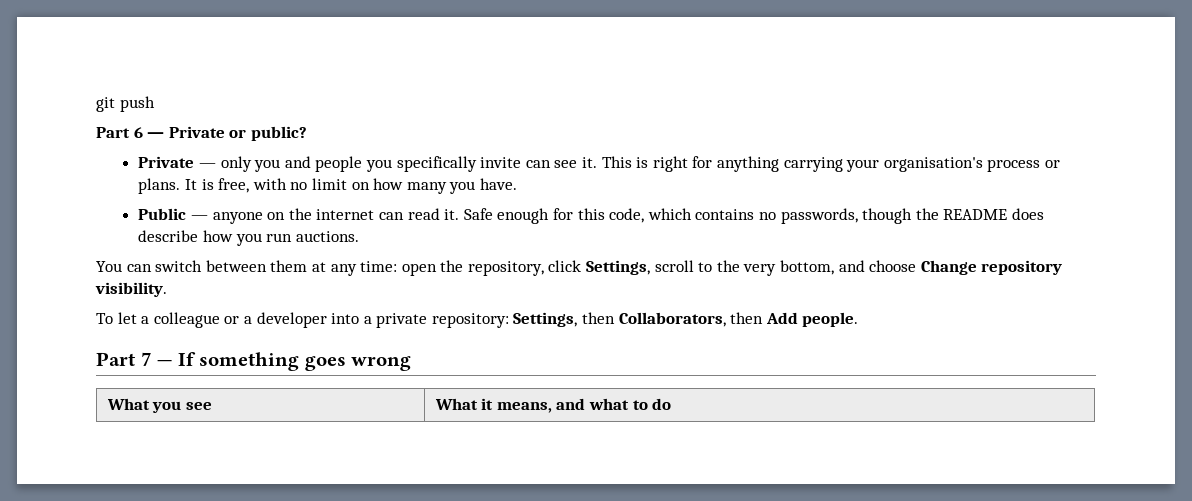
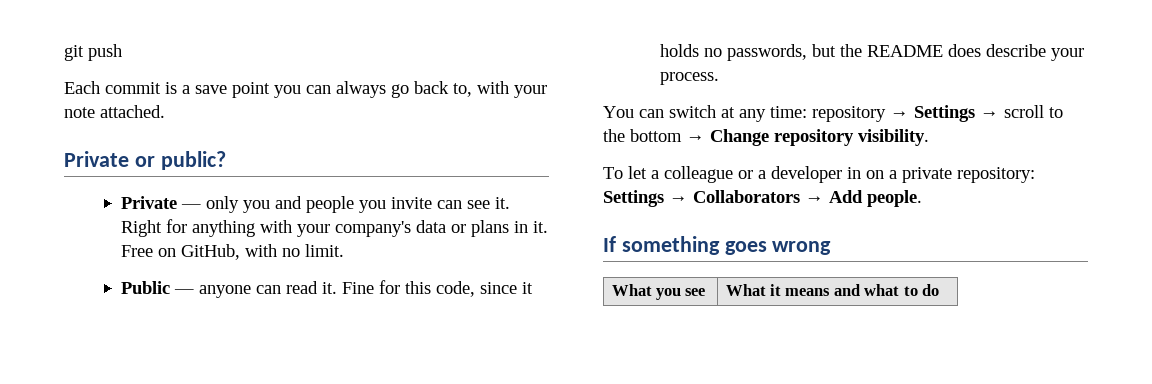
[96,127,165,138] Part 6 — -> [64,81,547,98] [64,105,165,118] Each commit is a save point you can always go back to, with your note attached. //
[396,156,477,172] specifically -> (387, 206) none
[601,156,1060,172] [138,178,517,194] This is right for anything carrying your organisation's process or plans. It is free, with no limit on how many you have. -> [121,219,549,237] [121,244,345,260] Right for anything with your company's data or plans in it. Free on GitHub, with no limit.
[267,208,375,220] on the internet -> (252, 291) none
[463,208,550,224] Safe enough -> [342,282,375,294] Fine
[647,208,755,220] which contains -> [480,282,534,294] [660,44,700,57] since it holds
[862,208,913,224] though -> [812,44,837,57] but
[203,230,359,246] how you run auctions. -> [1051,48,1085,61] [660,72,720,85] your process.
[205,260,308,272] between them -> (716, 111) none
[401,260,917,276] open the repository, click Settings, scroll to the very bottom, and choose -> [812,105,1063,122] [603,129,705,142] repository → Settings → scroll to the bottom →
[331,313,360,324] into -> [847,167,884,179] in on
[513,312,764,327] Settings, then Collaborators, then -> [603,190,824,207] Settings → Collaborators →
[96,352,173,366] Part 7 — -> (922, 198) none
[496,402,552,413] means, -> [785,288,831,296] means

